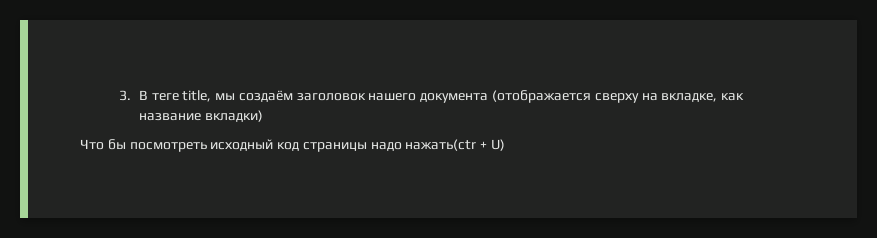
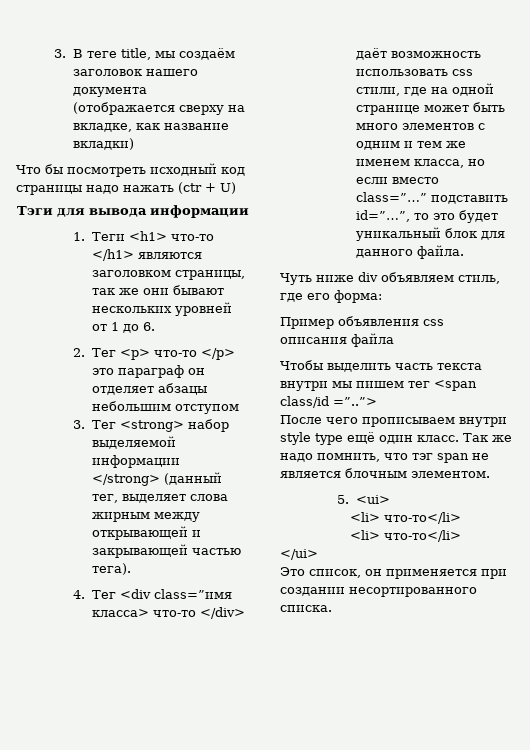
[405,139,477,151] нажать(ctr -> [123,182,202,194] нажать (ctr
(506, 145) none -> [17,205,249,218] [73,231,215,241] [92,249,203,261] [92,270,246,280] [92,285,225,295] [92,302,233,316] [92,322,156,333] [73,348,236,360] [92,365,206,378] [92,383,208,395] [92,401,240,414] [73,419,230,432] [92,436,177,449] [92,455,181,468] [92,472,223,486] [92,494,229,503] [92,512,201,522] [92,526,202,540] [92,544,242,558] [92,563,132,575] [73,589,233,599] [92,607,246,619] [356,48,482,60] [356,69,474,76] [356,83,495,96] [356,102,506,115] [356,123,486,130] [356,141,467,150] [356,159,486,168] [356,177,440,184] [356,192,509,204] [356,210,499,223] [356,227,506,241] [356,245,465,259] [280,272,500,285] [280,290,382,303] [280,316,444,329] [280,333,394,347] [280,360,482,372] [280,380,477,391] [280,396,377,408] [280,415,507,427] [280,432,512,445] [280,453,489,463] [280,468,490,478] [337,495,391,504] [350,512,462,524] [350,530,462,542] [280,549,318,560] [280,567,507,579] [280,587,477,597] [280,605,332,612] // Тэги для вывода информации // 1. Теги <h1> что-то </h1> являются заголовком страницы, так же они бывают нескольких уровней от 1 до 6. // 2. Тег <p> что-то </p> это параграф он отделяет абзацы небольшим отступом // 3. Тег <strong> набор выделяемой информации </strong> (данный тег, выделяет слова жирным между открывающей и закрывающей частью тега). // 4. Тег <div class=”имя класса> что-то </div> даёт возможность использовать css стили, где на одной странице может быть много элементов с одним и тем же именем класса, но если вместо class=”…” подставить id=”…”, то это будет уникальный блок для данного файла. // Чуть ниже div объявляем стиль, где его форма: // Пример объявления css описания файла // Чтобы выделить часть текста внутри мы пишем тег <span class/id =”..”> // После чего прописываем внутри style type ещё один класс. Так же надо помнить, что тэг span не является блочным элементом. // 5. <ui> // <li> что-то</li> // <li> что-то</li> // </ui> // Это список, он применяется при создании несортированного списка.

